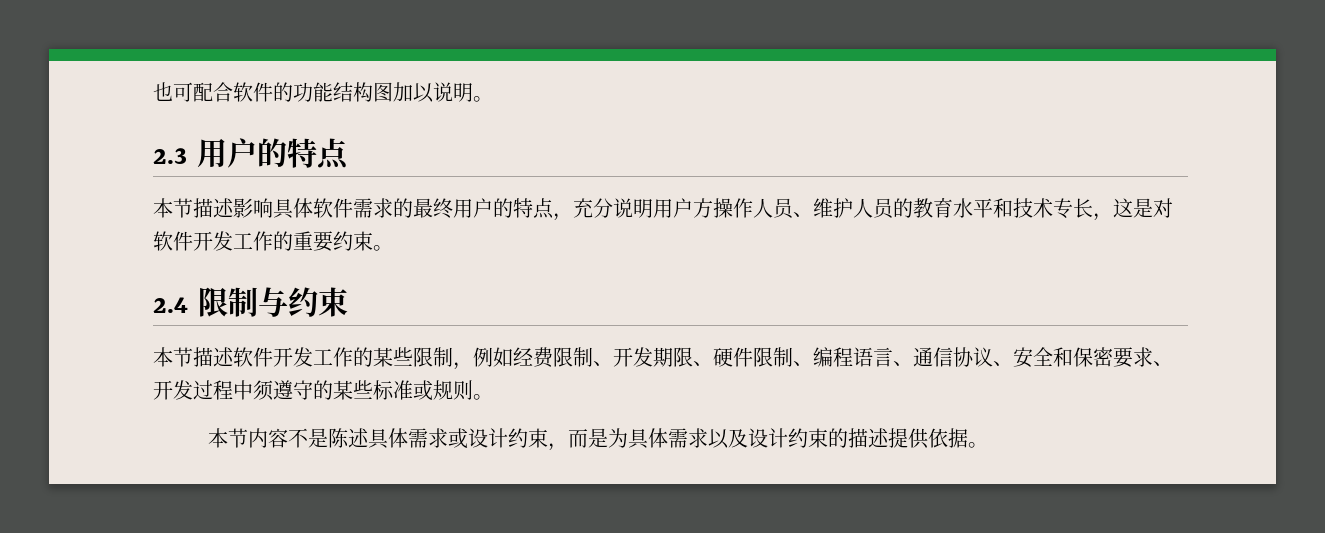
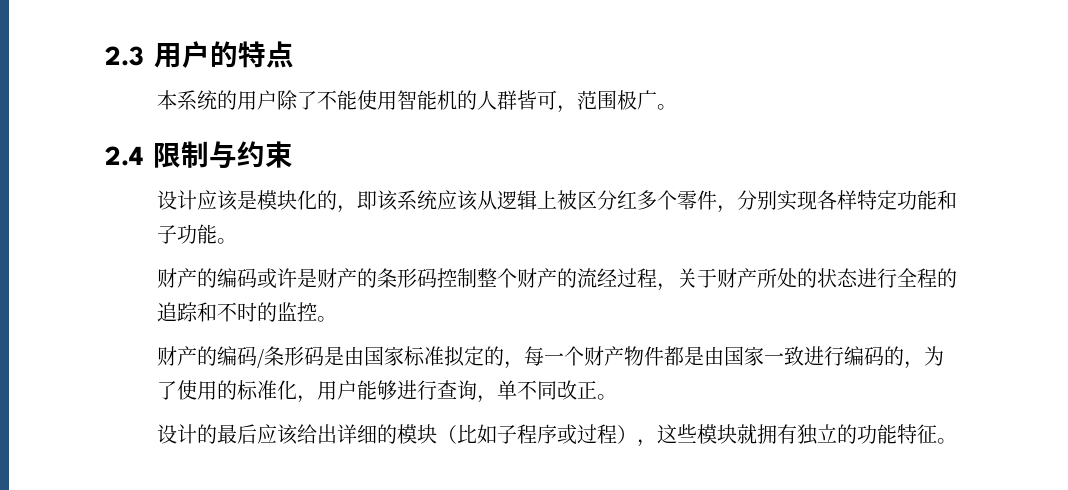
[153,82,493,103] [153,138,349,170] [153,198,1173,221] [153,231,393,252] [153,287,348,317] [153,347,1173,370] [153,380,493,401] [208,428,969,451] 也可配合软件的功能结构图加以说明。 // 2.3用户的特点 // 本节描述影响具体软件需求的最终用户的特点，充分说明用户方操作人员、维护人员的教育水平和技术专长，这是对软件开发工作的重要约束。 // 2.4限制与约束 // 本节描述软件开发工作的某些限制，例如经费限制、开发期限、硬件限制、编程语言、通信协议、安全和保密要求、开发过程中须遵守的某些标准或规则。 // 本节内容不是陈述具体需求或设计约束，而是为具体需求以及设计约束的描述提供依据 -> [105,41,294,68] [156,90,677,113] [105,141,293,169] [156,190,957,213] [156,224,237,244] [156,268,957,291] [156,302,337,322] [156,346,944,369] [156,380,617,403] [156,424,937,447] 2.3用户的特点 // 本系统的用户除了不能使用智能机的人群皆可，范围极广。 // 2.4限制与约束 // 设计应该是模块化的，即该系统应该从逻辑上被区分红多个零件，分别实现各样特定功能和子功能。 // 财产的编码或许是财产的条形码控制整个财产的流经过程，关于财产所处的状态进行全程的追踪和不时的监控。 // 财产的编码/条形码是由国家标准拟定的，每一个财产物件都是由国家一致进行编码的，为了使用的标准化，用户能够进行查询，单不同改正。 // 设计的最后应该给出详细的模块（比如子程序或过程），这些模块就拥有独立的功能特征

